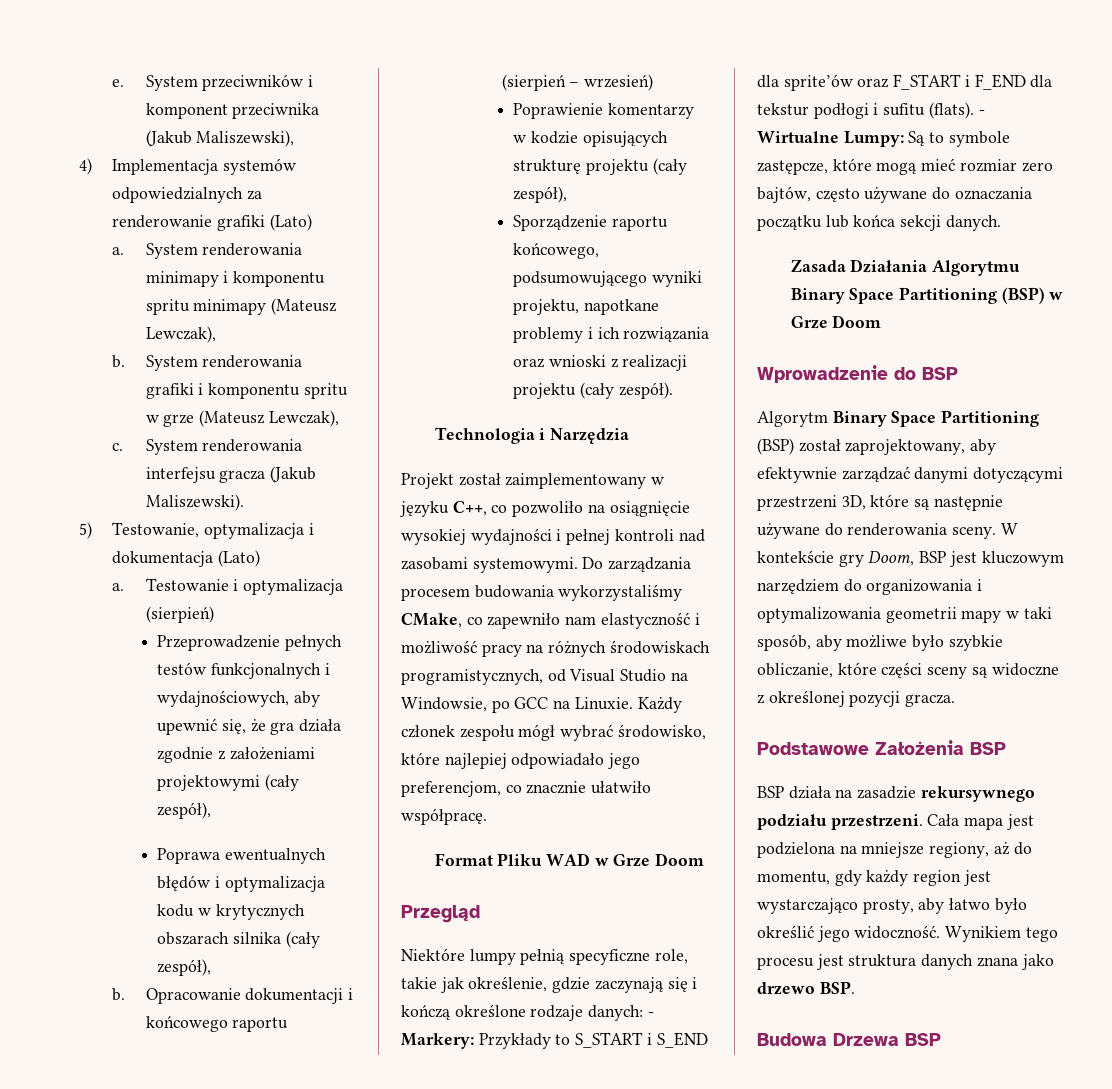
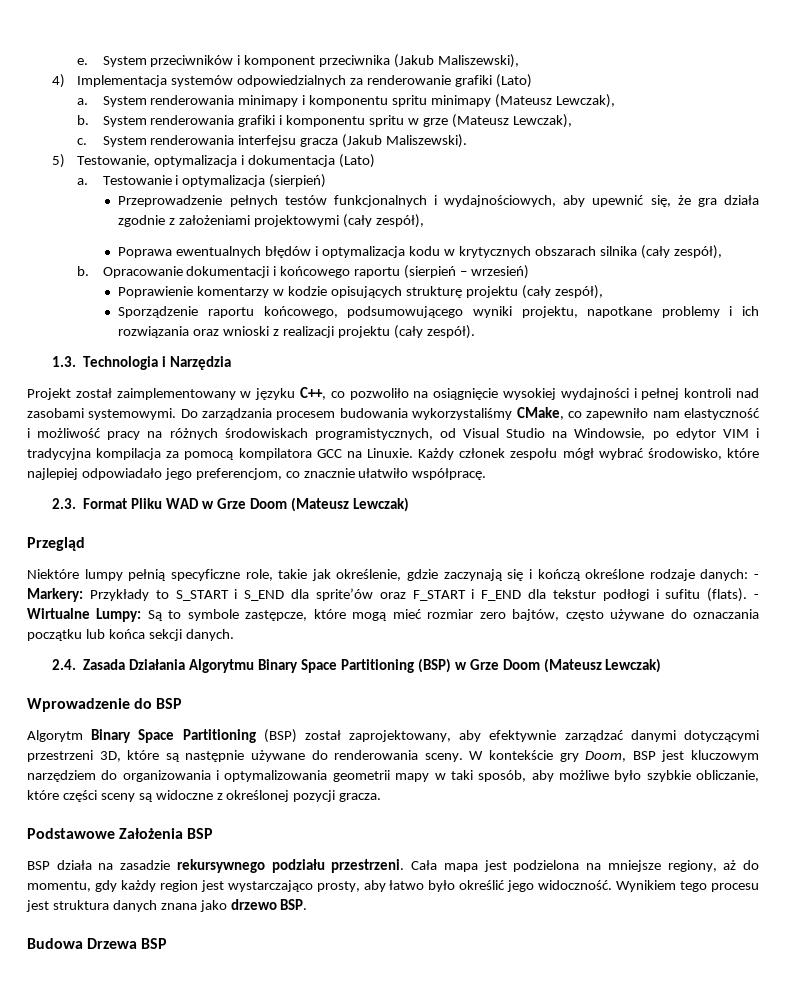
(673, 390) none -> [52,356,77,367] 1.3.
(510, 706) none -> [675,428,759,440] [27,448,312,460] edytor VIM i tradycyjna kompilacja za pomocą kompilatora
(487, 816) none -> [52,498,77,509] 2.3.
(705, 859) none -> [290,497,409,512] (Mateusz Lewczak)
(1001, 223) none -> [52,659,77,670] 2.4.
(882, 321) none -> [543,658,662,673] (Mateusz Lewczak)

